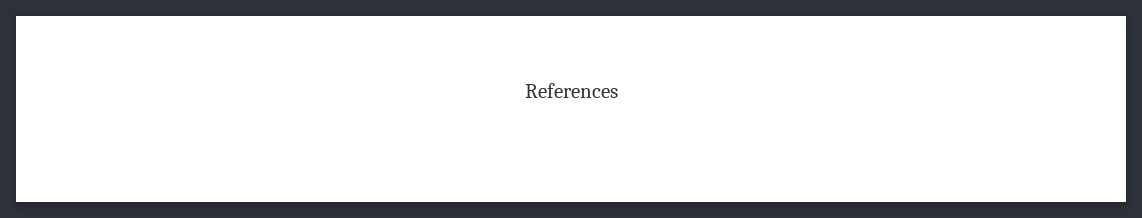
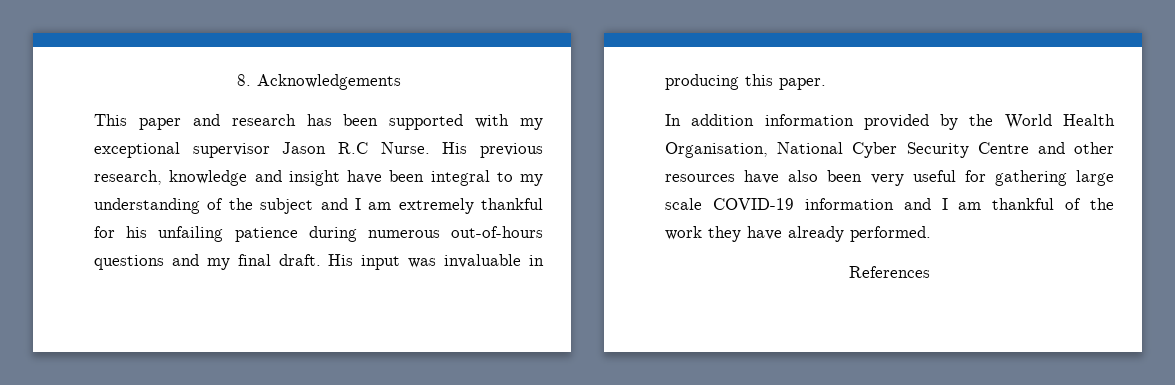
(524, 90) none -> [236,74,401,90] [94,114,543,130] [94,142,543,158] [94,170,543,186] [94,198,543,214] [94,226,543,242] [94,254,545,270] [665,74,826,90] [665,114,1115,130] [665,142,1114,158] [665,170,1114,186] [665,198,1114,210] [665,226,931,242] 8. Acknowledgements // This paper and research has been supported with my exceptional supervisor Jason R.C Nurse. His previous research, knowledge and insight have been integral to my understanding of the subject and I am extremely thankful for his unfailing patience during numerous out-of-hours questions and my final draft. His input was invaluable in producing this paper. // In addition information provided by the World Health Organisation, National Cyber Security Centre and other resources have also been very useful for gathering large scale COVID-19 information and I am thankful of the work they have already performed. //

